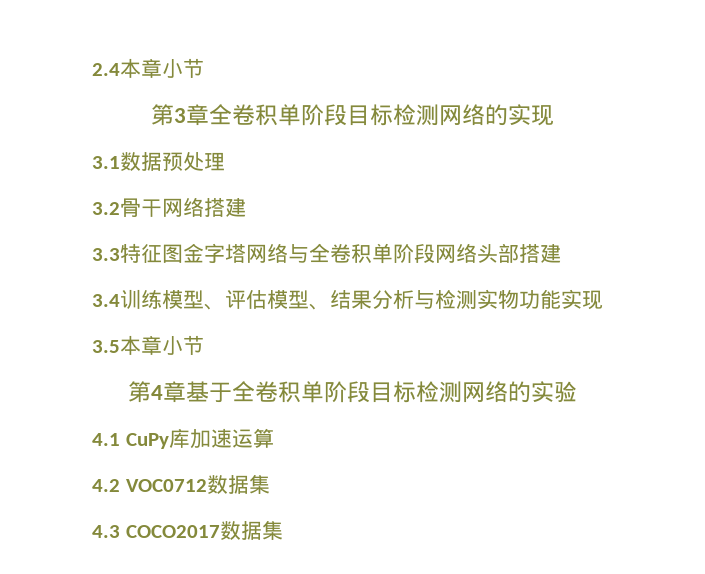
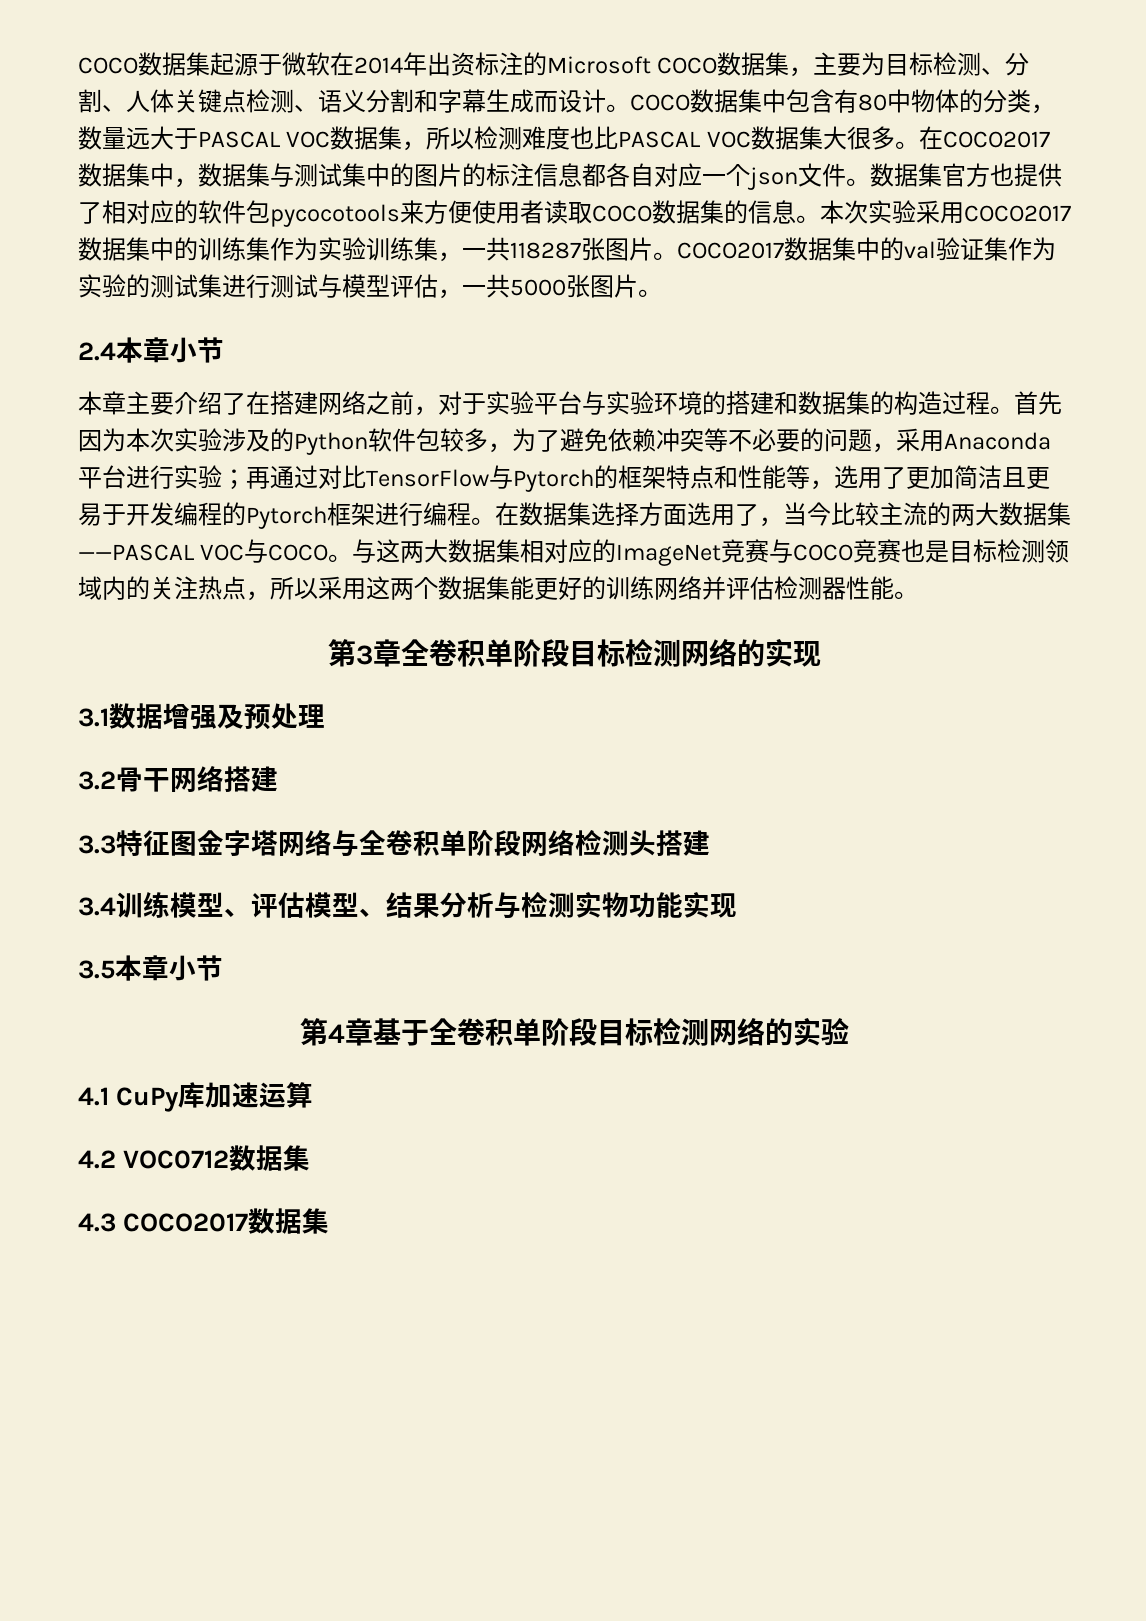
[92,58,204,78] 2.4本章小节 -> [78,52,1030,77] [78,89,1055,114] [78,126,1050,151] [78,163,1062,190] [78,200,1071,227] [78,237,1056,262] [78,274,662,299] [78,337,224,363] [78,391,1062,416] [78,428,1051,455] [78,465,1050,492] [78,502,1071,529] [78,539,1070,566] [78,576,918,601] COCO数据集起源于微软在2014年出资标注的Microsoft COCO数据集，主要为目标检测、分割、人体关键点检测、语义分割和字幕生成而设计。COCO数据集中包含有80中物体的分类，数量远大于PASCAL VOC数据集，所以检测难度也比PASCAL VOC数据集大很多。在COCO2017数据集中，数据集与测试集中的图片的标注信息都各自对应一个json文件。数据集官方也提供了相对应的软件包pycocotools来方便使用者读取COCO数据集的信息。本次实验采用COCO2017数据集中的训练集作为实验训练集，一共118287张图片。COCO2017数据集中的val验证集作为实验的测试集进行测试与模型评估，一共5000张图片。 // 2.4本章小节 // 本章主要介绍了在搭建网络之前，对于实验平台与实验环境的搭建和数据集的构造过程。首先因为本次实验涉及的Python软件包较多，为了避免依赖冲突等不必要的问题，采用Anaconda平台进行实验；再通过对比TensorFlow与Pytorch的框架特点和性能等，选用了更加简洁且更易于开发编程的Pytorch框架进行编程。在数据集选择方面选用了，当今比较主流的两大数据集——PASCAL VOC与COCO。与这两大数据集相对应的ImageNet竞赛与COCO竞赛也是目标检测领域内的关注热点，所以采用这两个数据集能更好的训练网络并评估检测器性能。
(162, 161) none -> [163,703,244,729] 增强及
[477,243,519,263] 头部 -> [575,830,656,856] 检测头

